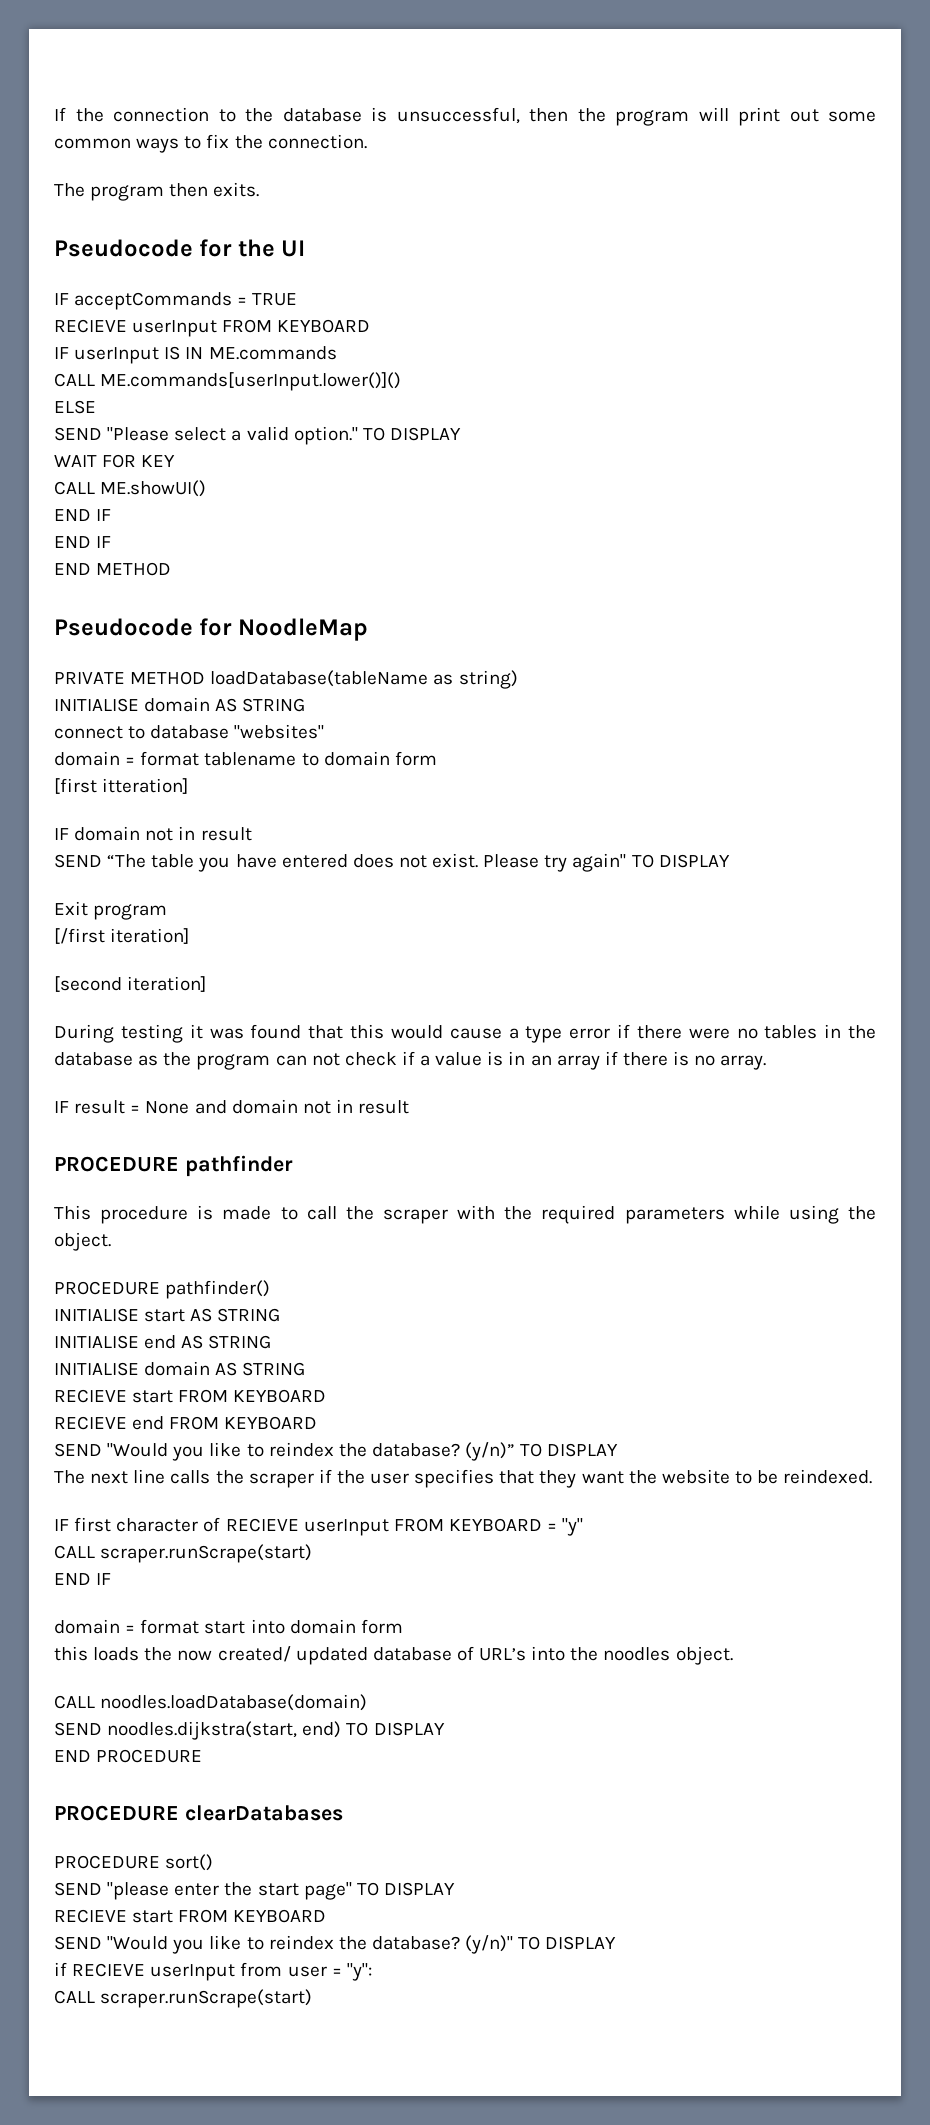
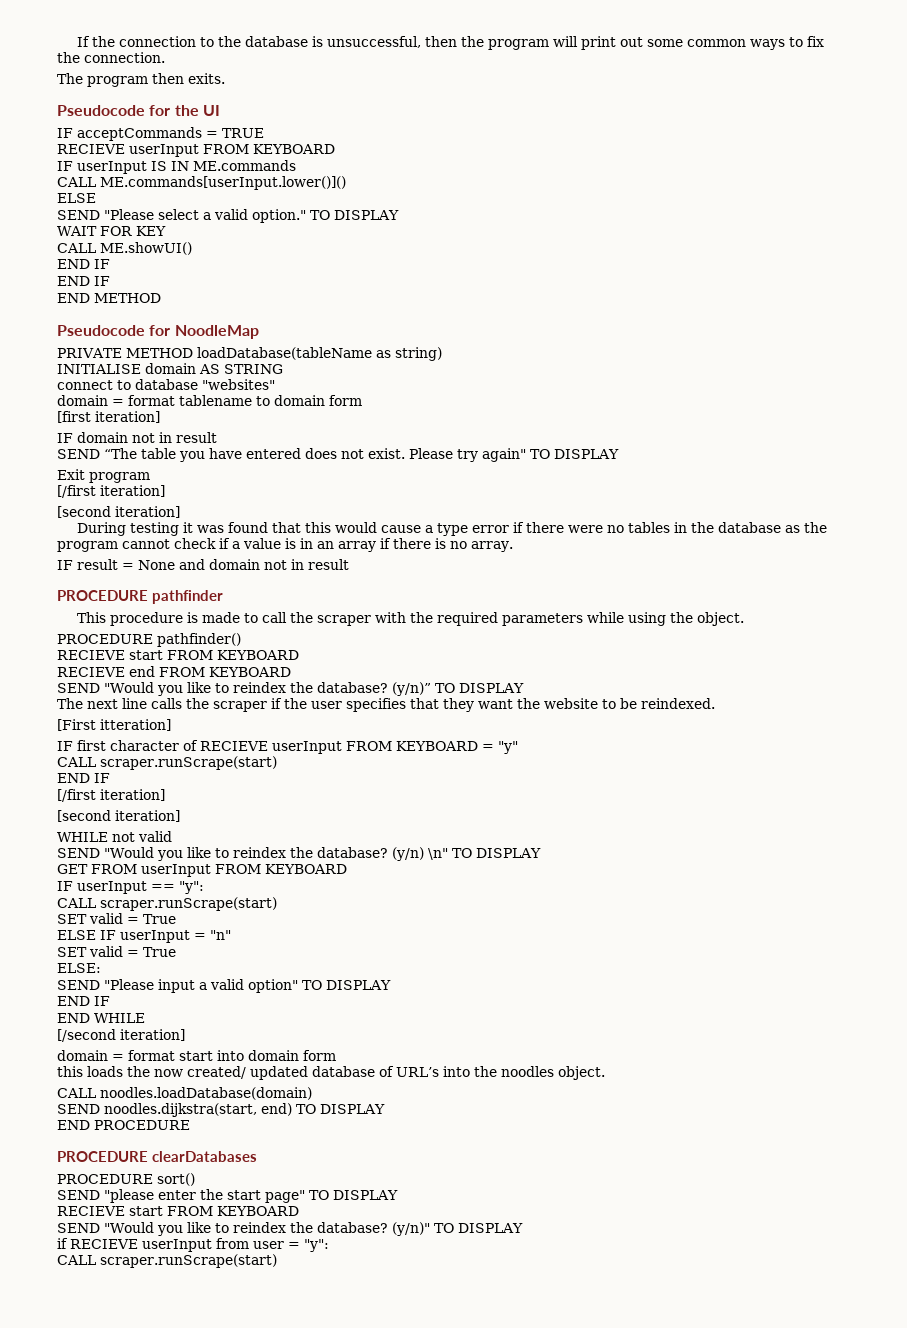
[102,778,189,794] itteration] -> [95,411,160,423] iteration]
[275,1053,340,1066] can not -> [122,539,170,549] cannot
[54,1308,281,1322] [54,1335,272,1349] [54,1361,306,1376] // INITIALISE start AS STRING // INITIALISE end AS STRING // INITIALISE domain AS STRING -> (241, 640) none
(873, 1476) none -> [57,719,171,731] // [First itteration]
(112, 1579) none -> [57,789,165,802] [57,810,180,822] [57,831,172,842] [57,847,541,861] [57,864,347,877] [57,881,204,894] [57,897,277,911] [57,913,176,924] [57,930,231,943] [57,946,176,957] [57,963,101,973] [57,979,391,993] [57,996,110,1006] [57,1013,145,1023] [57,1029,185,1042] // [/first iteration] // [second iteration] // WHILE not valid // SEND "Would you like to reindex the database? (y/n) \n" TO DISPLAY // GET FROM userInput FROM KEYBOARD // IF userInput == "y": // CALL scraper.runScrape(start) // SET valid = True // ELSE IF userInput = "n" // SET valid = True // ELSE: // SEND "Please input a valid option" TO DISPLAY // END IF // END WHILE // [/second iteration]

